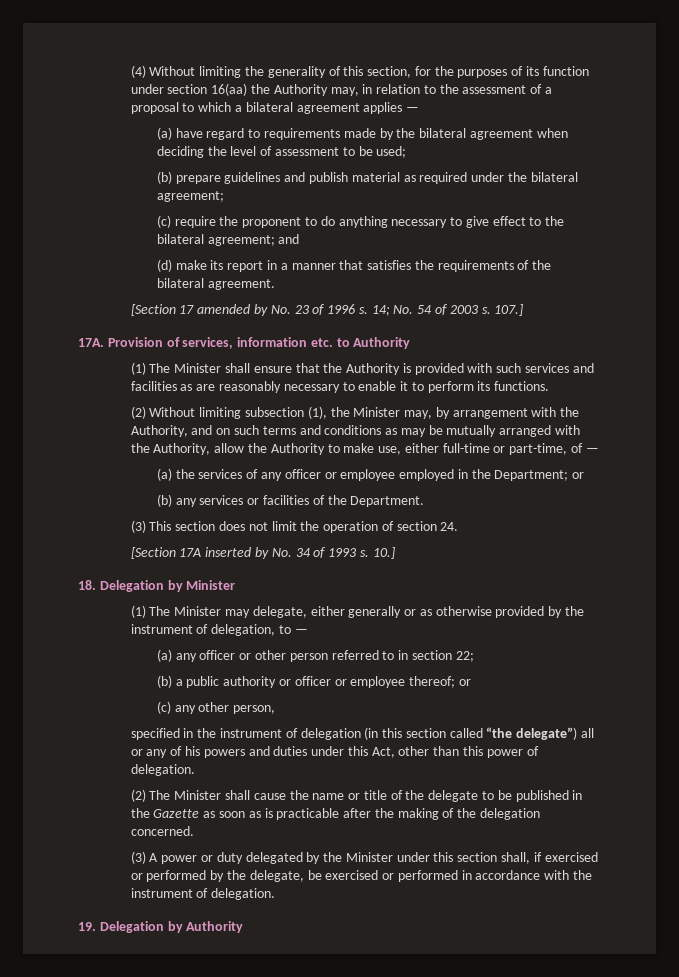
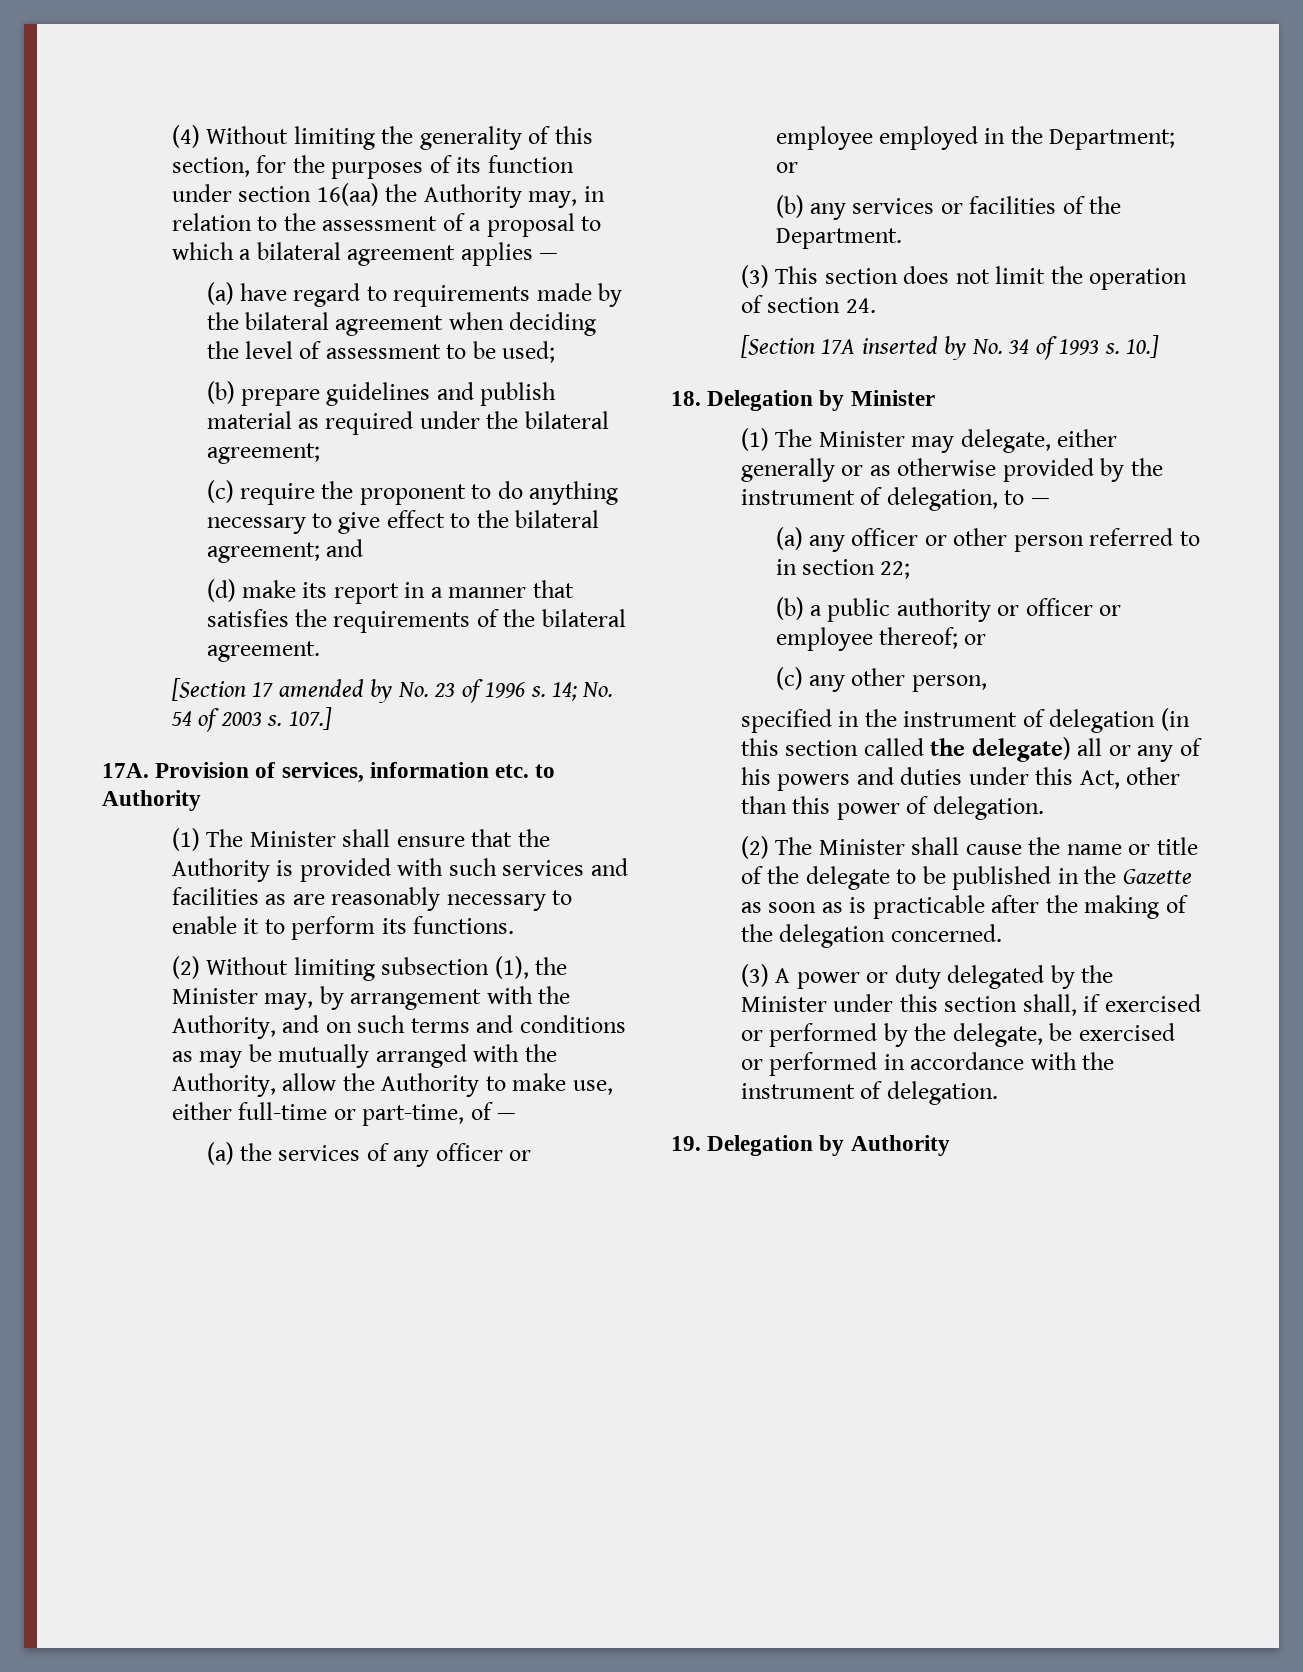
[486,727,578,740] “the delegate”) -> [930,737,1071,762] the delegate)

